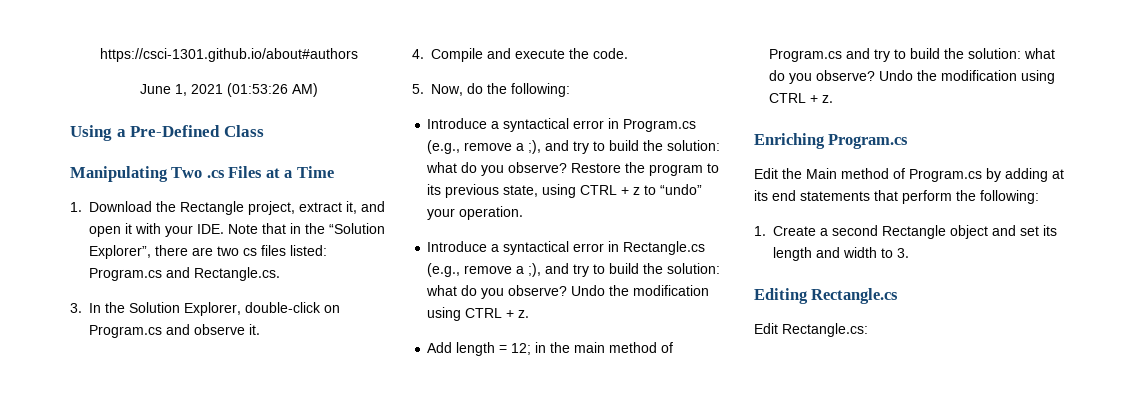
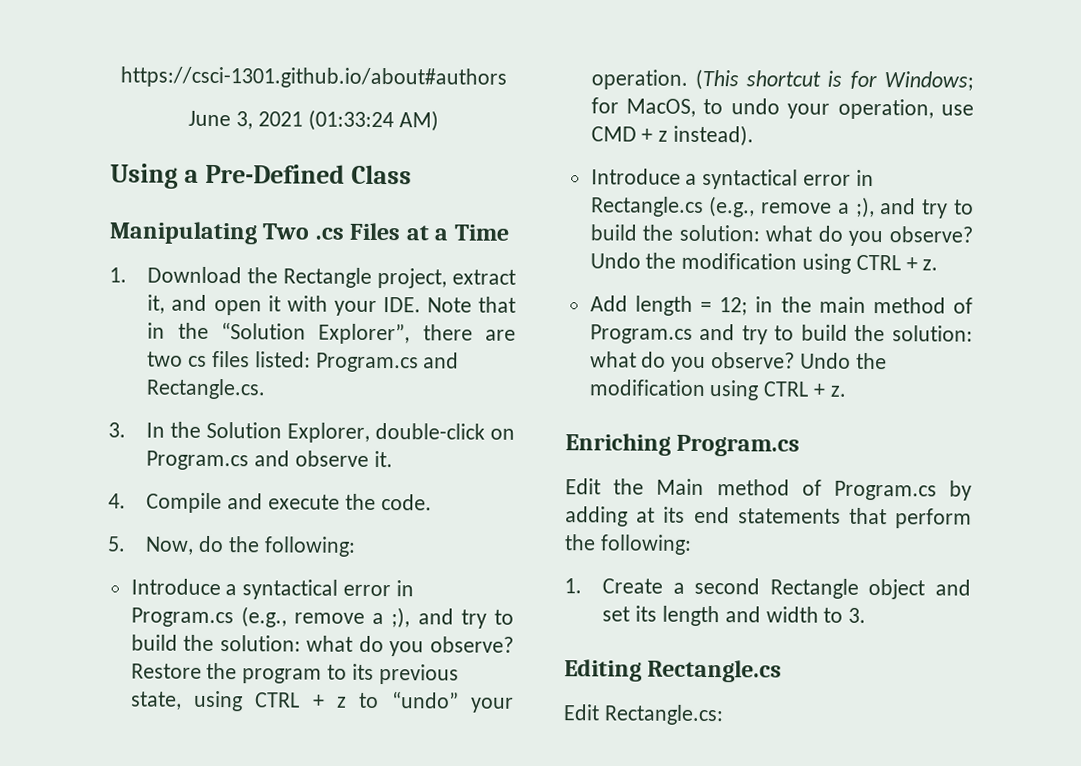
[174,83,288,97] 1, 2021 (01:53:26 -> [236,109,394,132] 3, 2021 (01:33:24
(524, 213) none -> [694,68,974,91] [590,97,974,120] [590,124,755,147] (This shortcut is for Windows; for MacOS, to undo your operation, use CMD + z instead).

